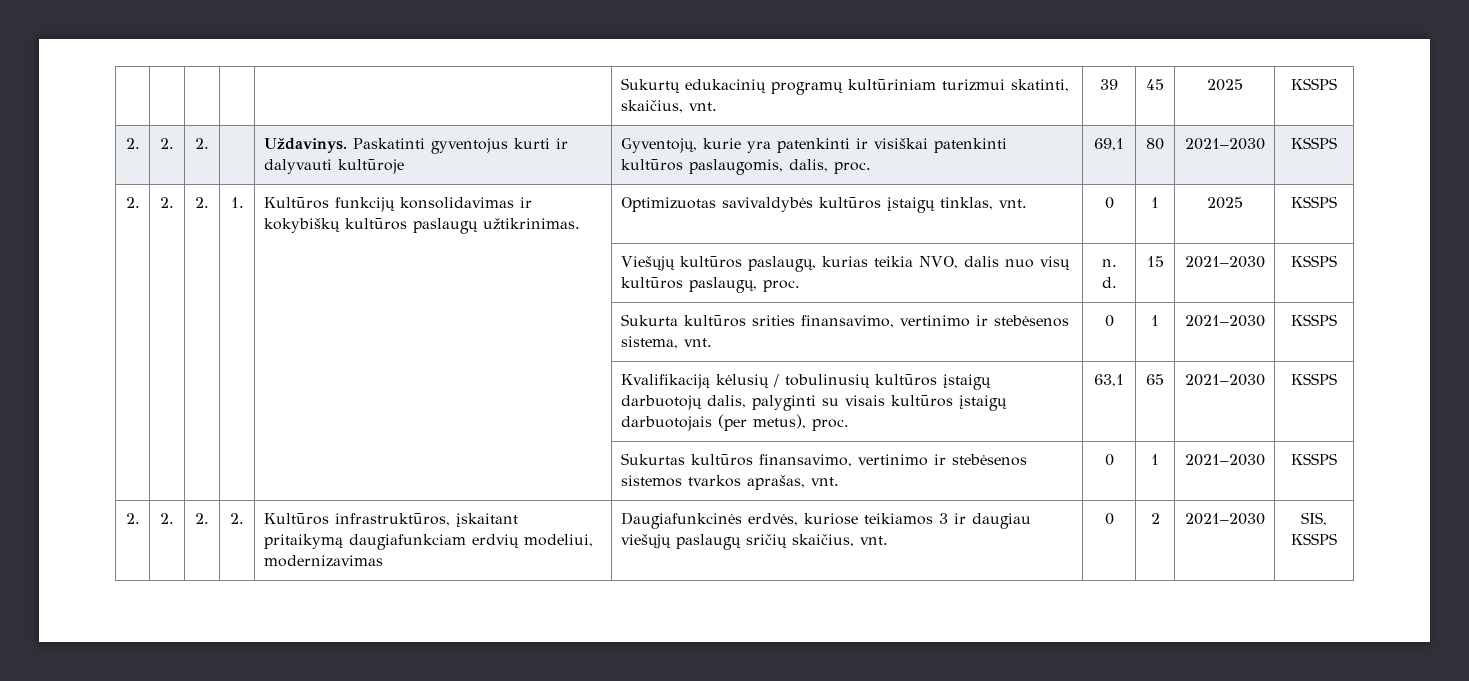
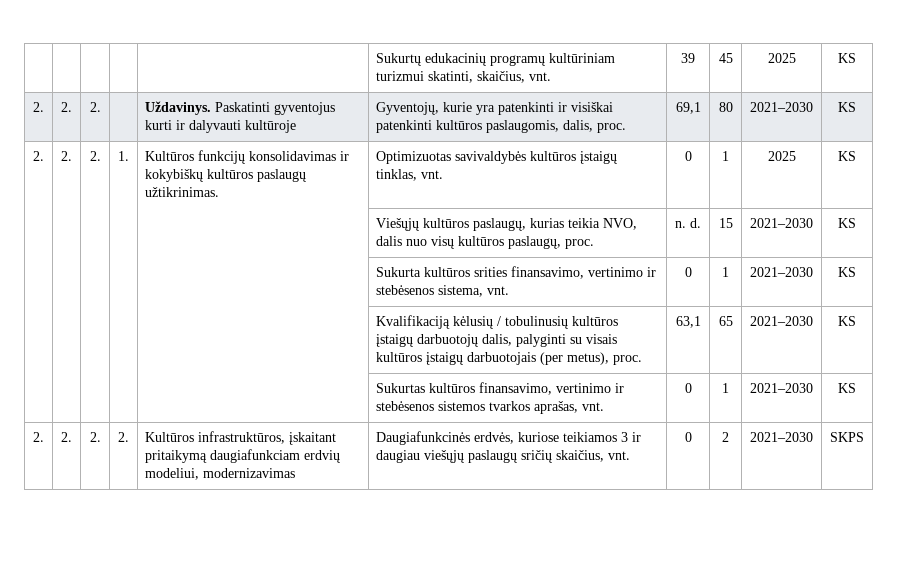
[1291,78,1337,90] KSSPS -> [838,53,856,63] KS
[1291,137,1337,149] KSSPS -> [838,102,856,112] KS
[1291,196,1337,208] KSSPS -> [838,151,856,161] KS
[1291,255,1337,267] KSSPS -> [838,218,856,228] KS
[1291,314,1337,326] KSSPS -> [838,267,856,277] KS
[1291,373,1337,385] KSSPS -> [838,316,856,326] KS
[1291,453,1337,465] KSSPS -> [838,383,856,393] KS
[1301,512,1327,526] [1291,533,1337,545] SIS, KSSPS -> [830,432,864,442] SKPS

